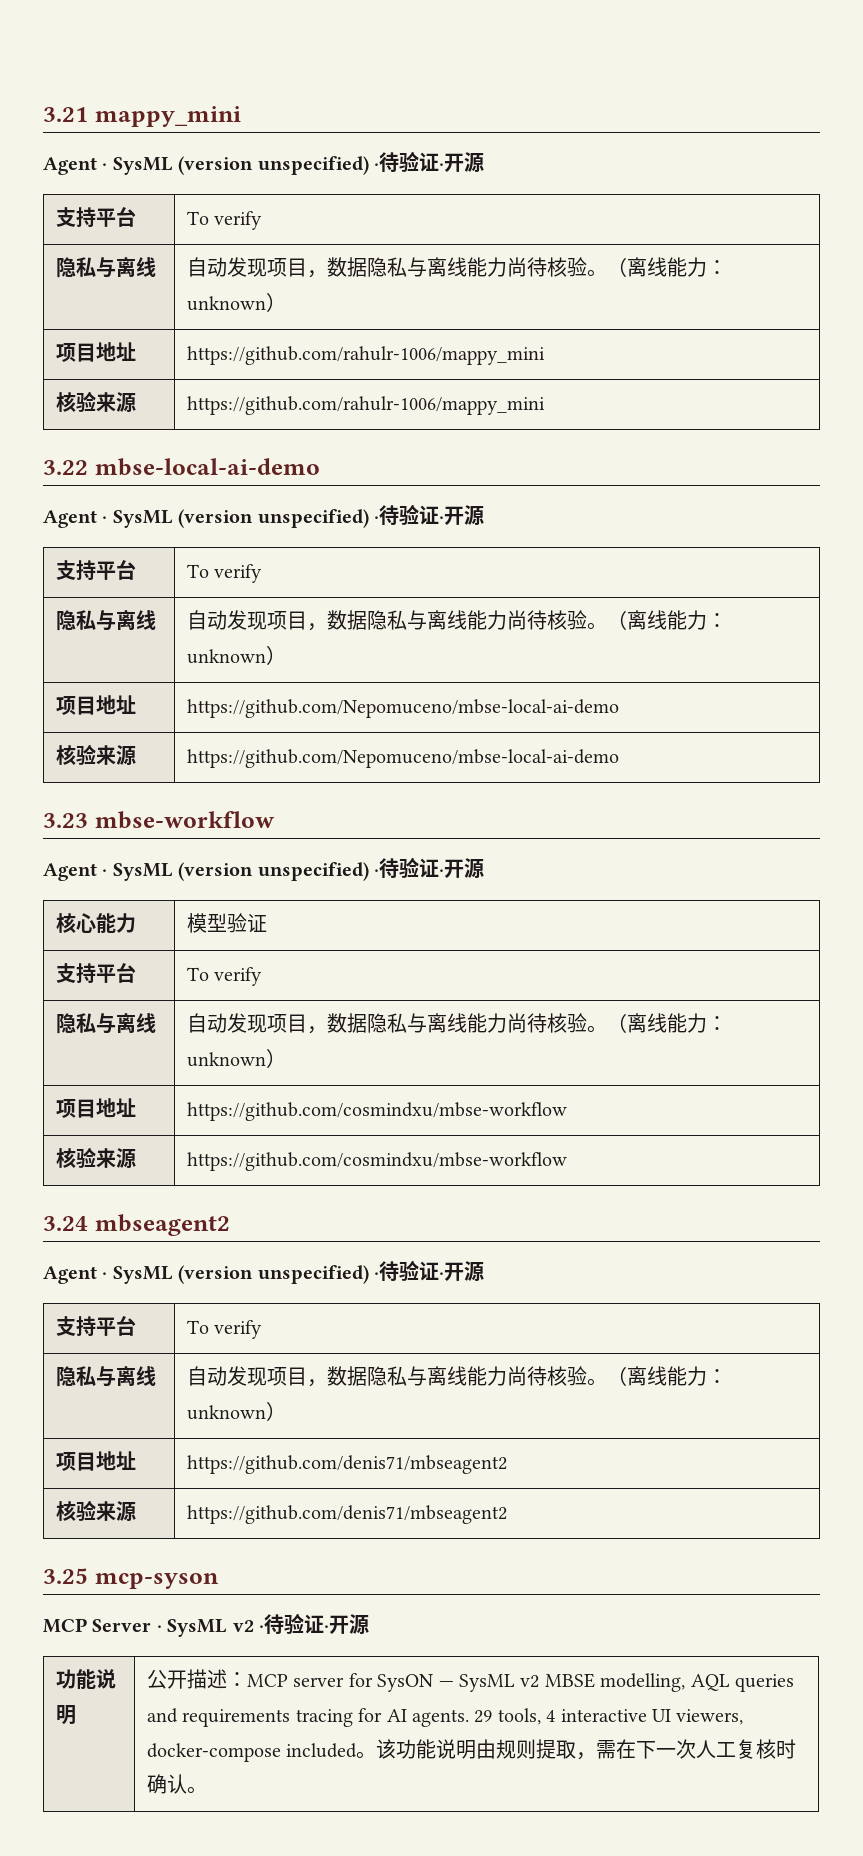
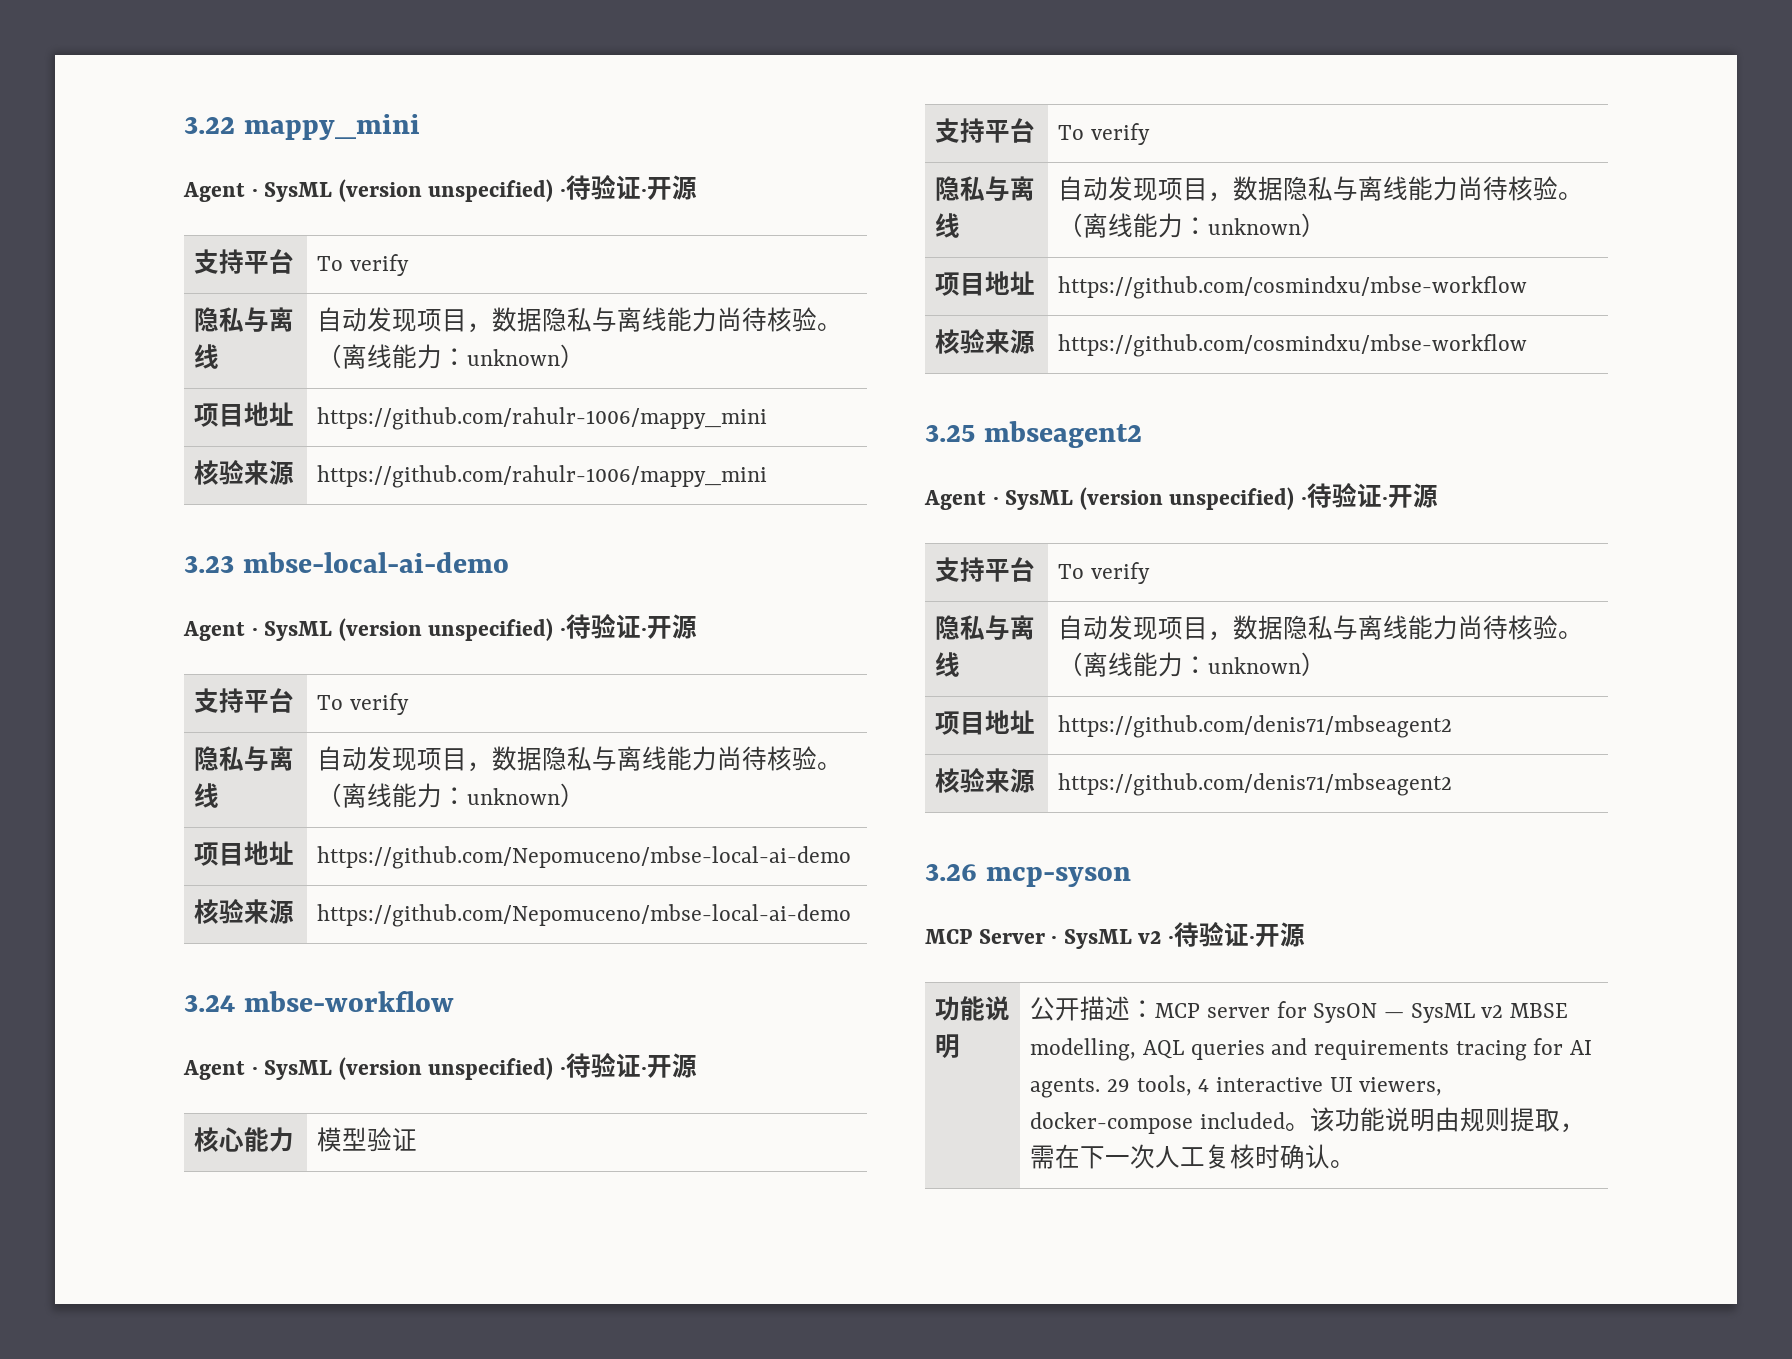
[43,107,88,122] 3.21 -> [184,117,235,134] 3.22
[43,460,88,475] 3.22 -> [184,556,234,573] 3.23
[43,813,88,828] 3.23 -> [184,995,235,1012] 3.24
[43,1216,88,1231] 3.24 -> [925,425,975,442] 3.25
[43,1568,88,1584] 3.25 -> [925,864,977,881] 3.26

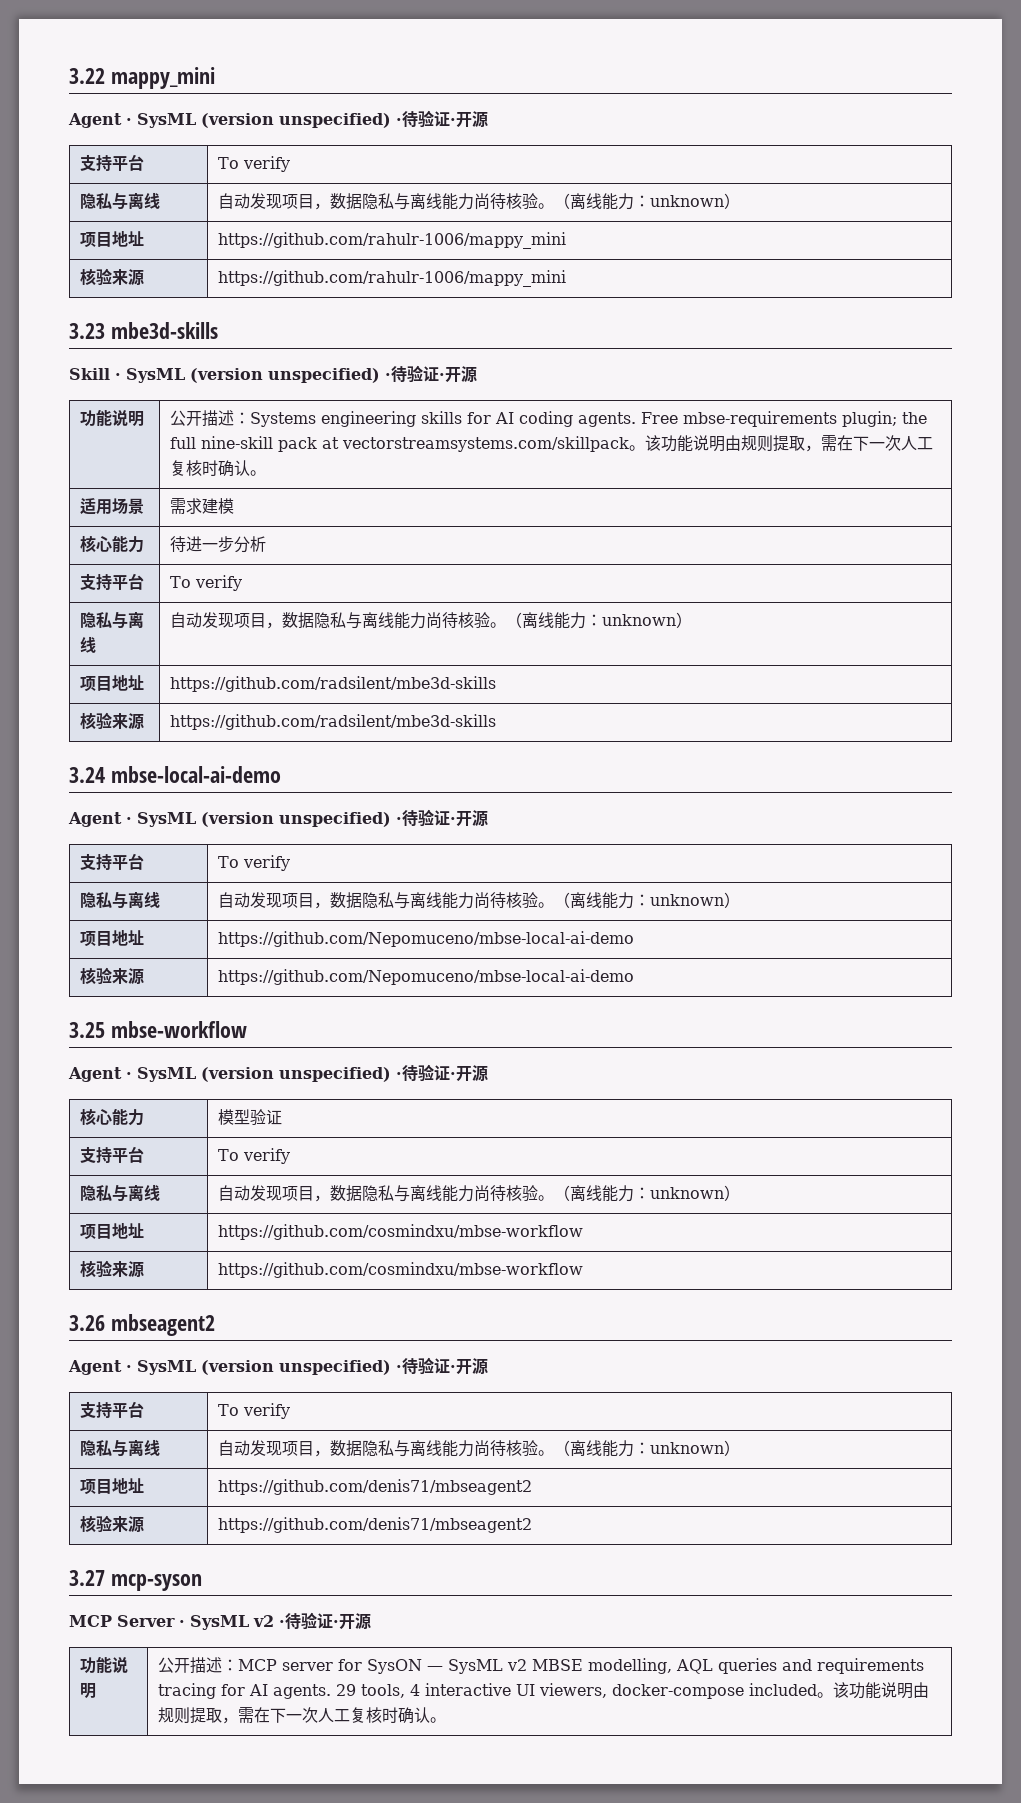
(234, 564) none -> [110,322,218,339] [69,365,477,383] [79,409,144,427] [169,410,927,427] [169,435,933,452] [169,460,266,477] [79,498,144,515] [169,498,234,514] [79,535,144,553] [169,536,266,553] [79,573,144,591] [169,575,242,591] [79,612,144,629] [79,636,96,653] [169,612,692,629] [79,675,144,692] [169,676,496,692] [79,712,144,730] [169,714,496,730] [69,767,105,783] mbe3d-skills // Skill · SysML (version unspecified) ·待验证·开源 // 功能说明 | 公开描述：Systems engineering skills for AI coding agents. Free mbse-requirements plugin; the full nine-skill pack at vectorstreamsystems.com/skillpack。该功能说明由规则提取，需在下一次人工复核时确认。 // 适用场景 | 需求建模 // 核心能力 | 待进一步分析 // 支持平台 | To verify // 隐私与离线 | 自动发现项目，数据隐私与离线能力尚待核验。（离线能力：unknown） // 项目地址 | https://github.com/radsilent/mbe3d-skills // 核验来源 | https://github.com/radsilent/mbe3d-skills // 3.24
[184,995,235,1012] 3.24 -> [69,1022,105,1038] 3.25
[925,425,975,442] 3.25 -> [69,1315,105,1331] 3.26
[925,864,977,881] 3.26 -> [69,1570,105,1586] 3.27

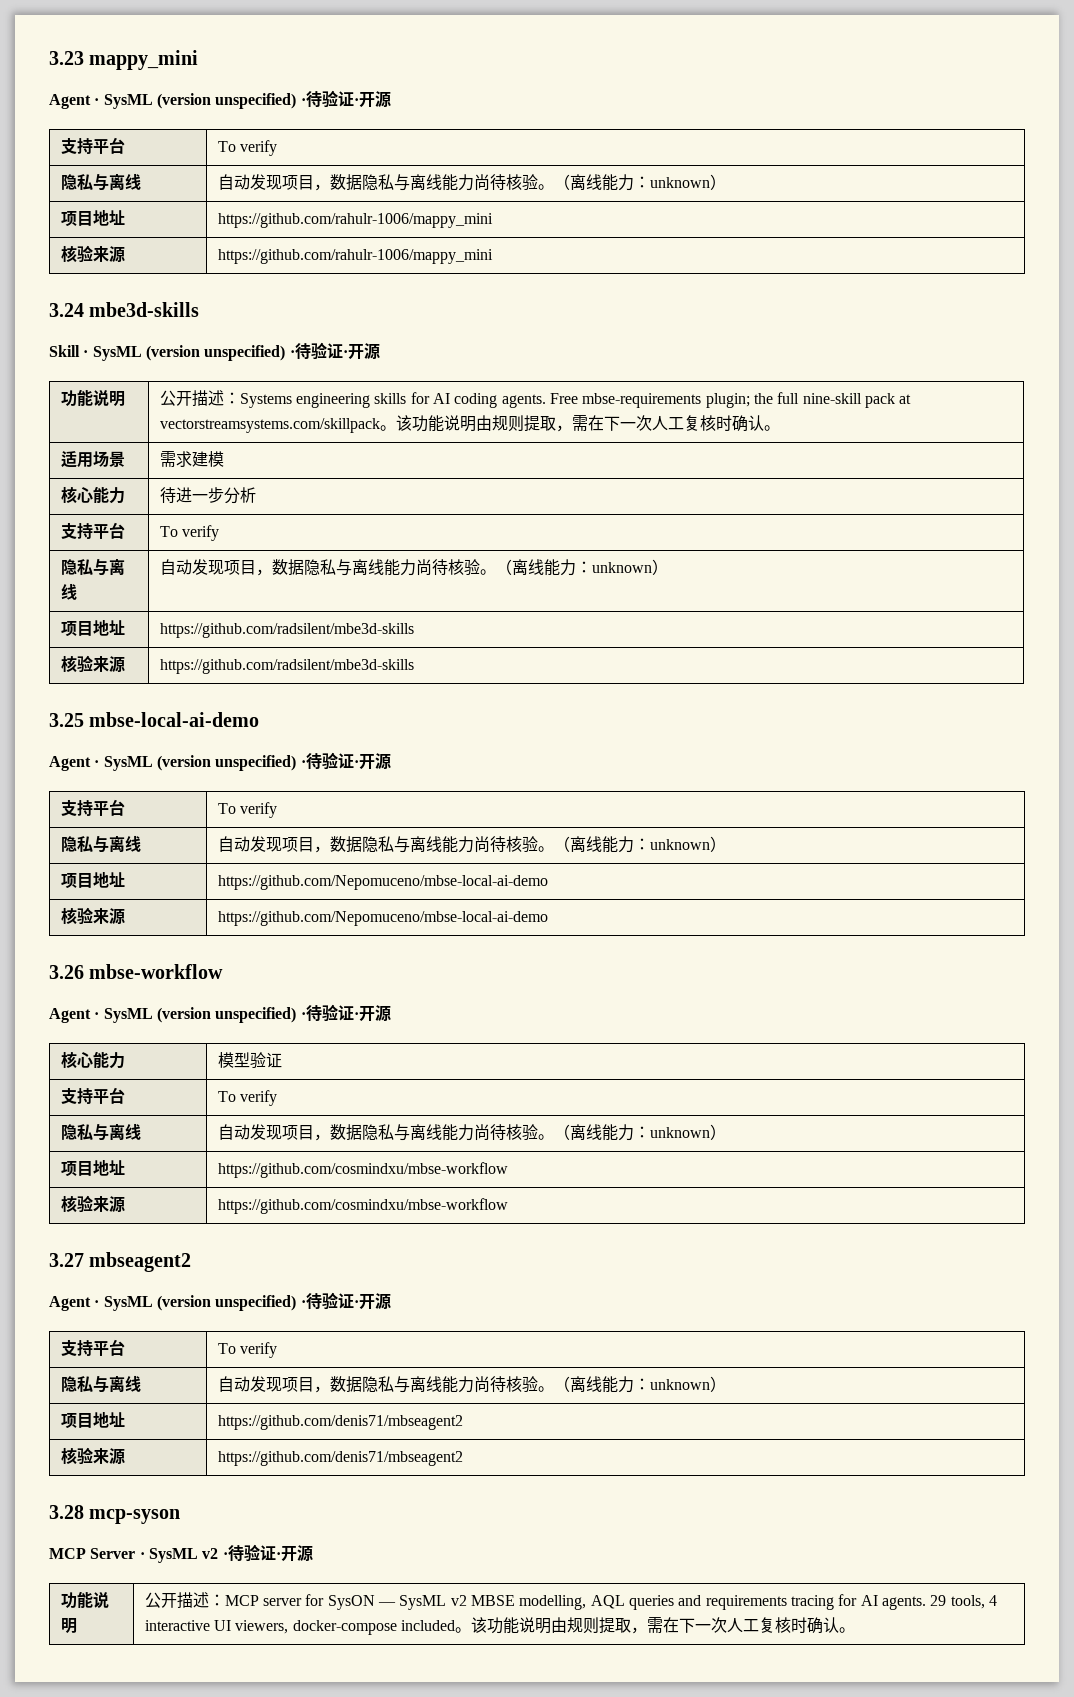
[69,68,105,84] 3.22 -> [49,51,84,65] 3.23
[69,323,105,339] 3.23 -> [49,303,84,317] 3.24
[69,767,105,783] 3.24 -> [49,713,84,727] 3.25
[69,1022,105,1038] 3.25 -> [49,965,84,979] 3.26
[69,1315,105,1331] 3.26 -> [49,1253,84,1267] 3.27
[69,1570,105,1586] 3.27 -> [49,1505,84,1519] 3.28

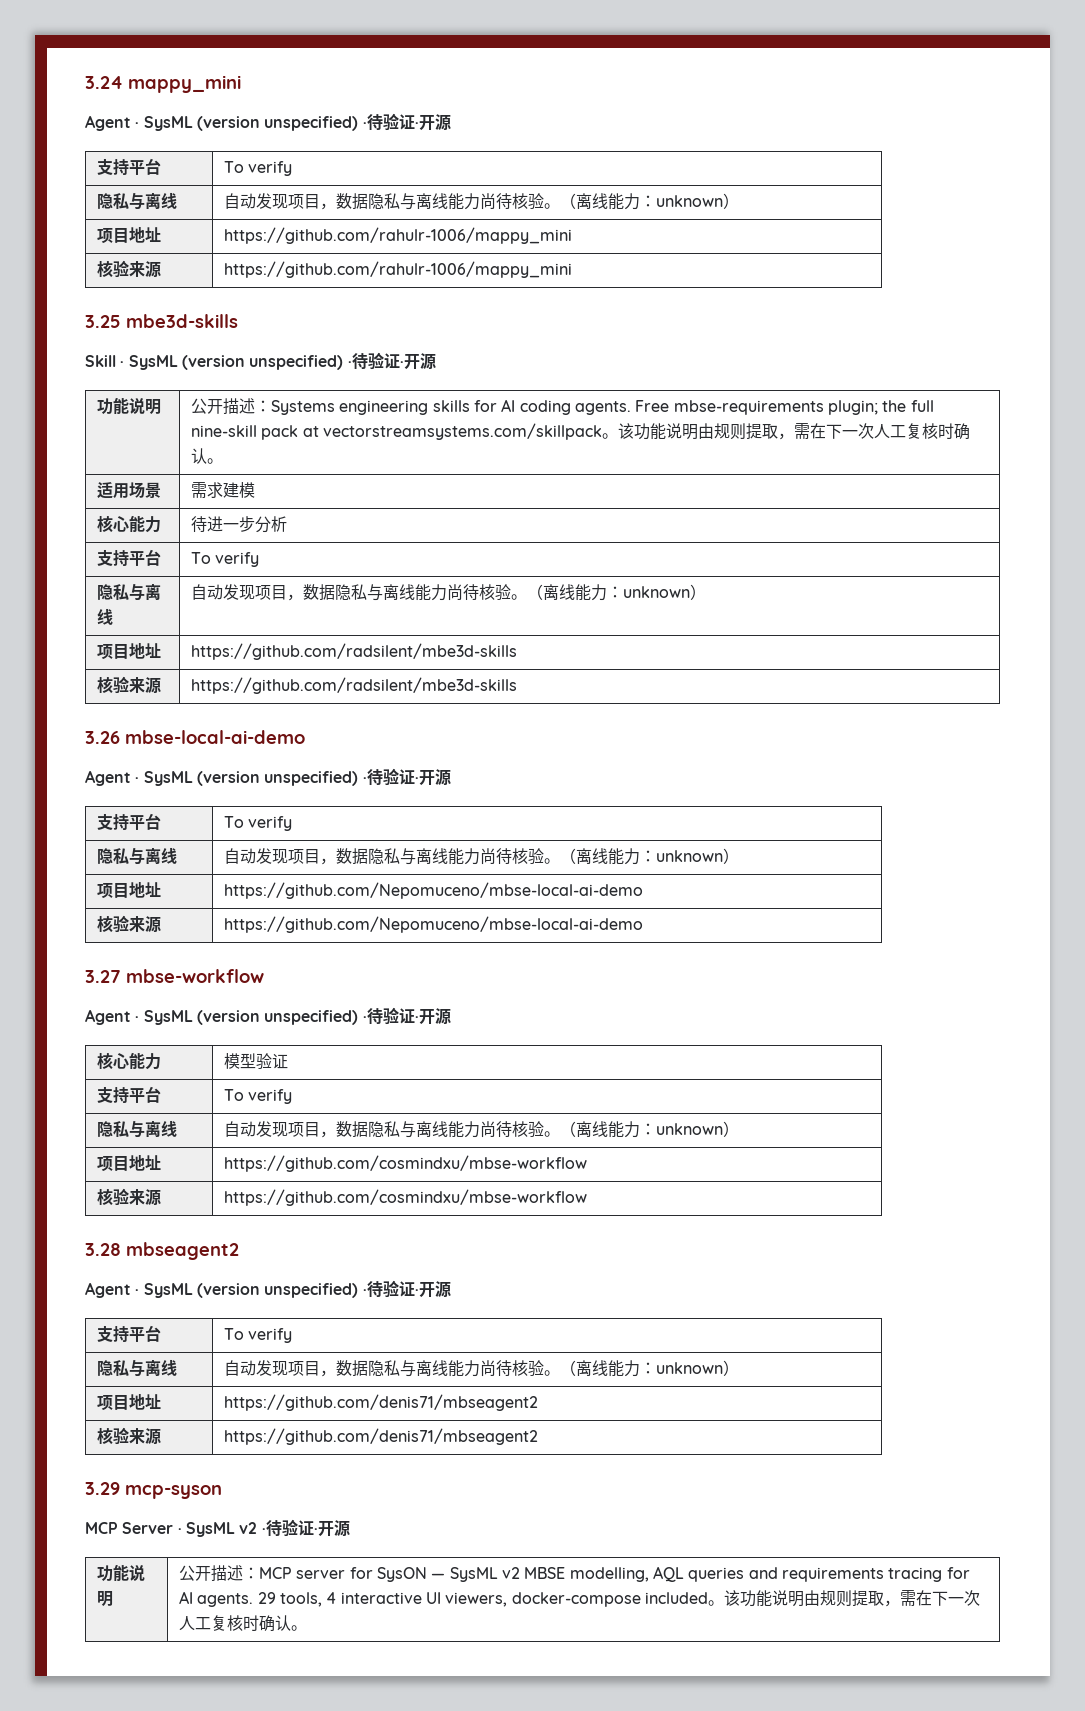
[49,51,84,65] 3.23 -> [85,76,123,89] 3.24
[49,303,84,317] 3.24 -> [85,315,121,328] 3.25
[49,713,84,727] 3.25 -> [85,731,120,744] 3.26
[49,965,84,979] 3.26 -> [85,970,121,983] 3.27
[49,1253,84,1267] 3.27 -> [85,1243,121,1256] 3.28
[49,1505,84,1519] 3.28 -> [85,1482,120,1495] 3.29

